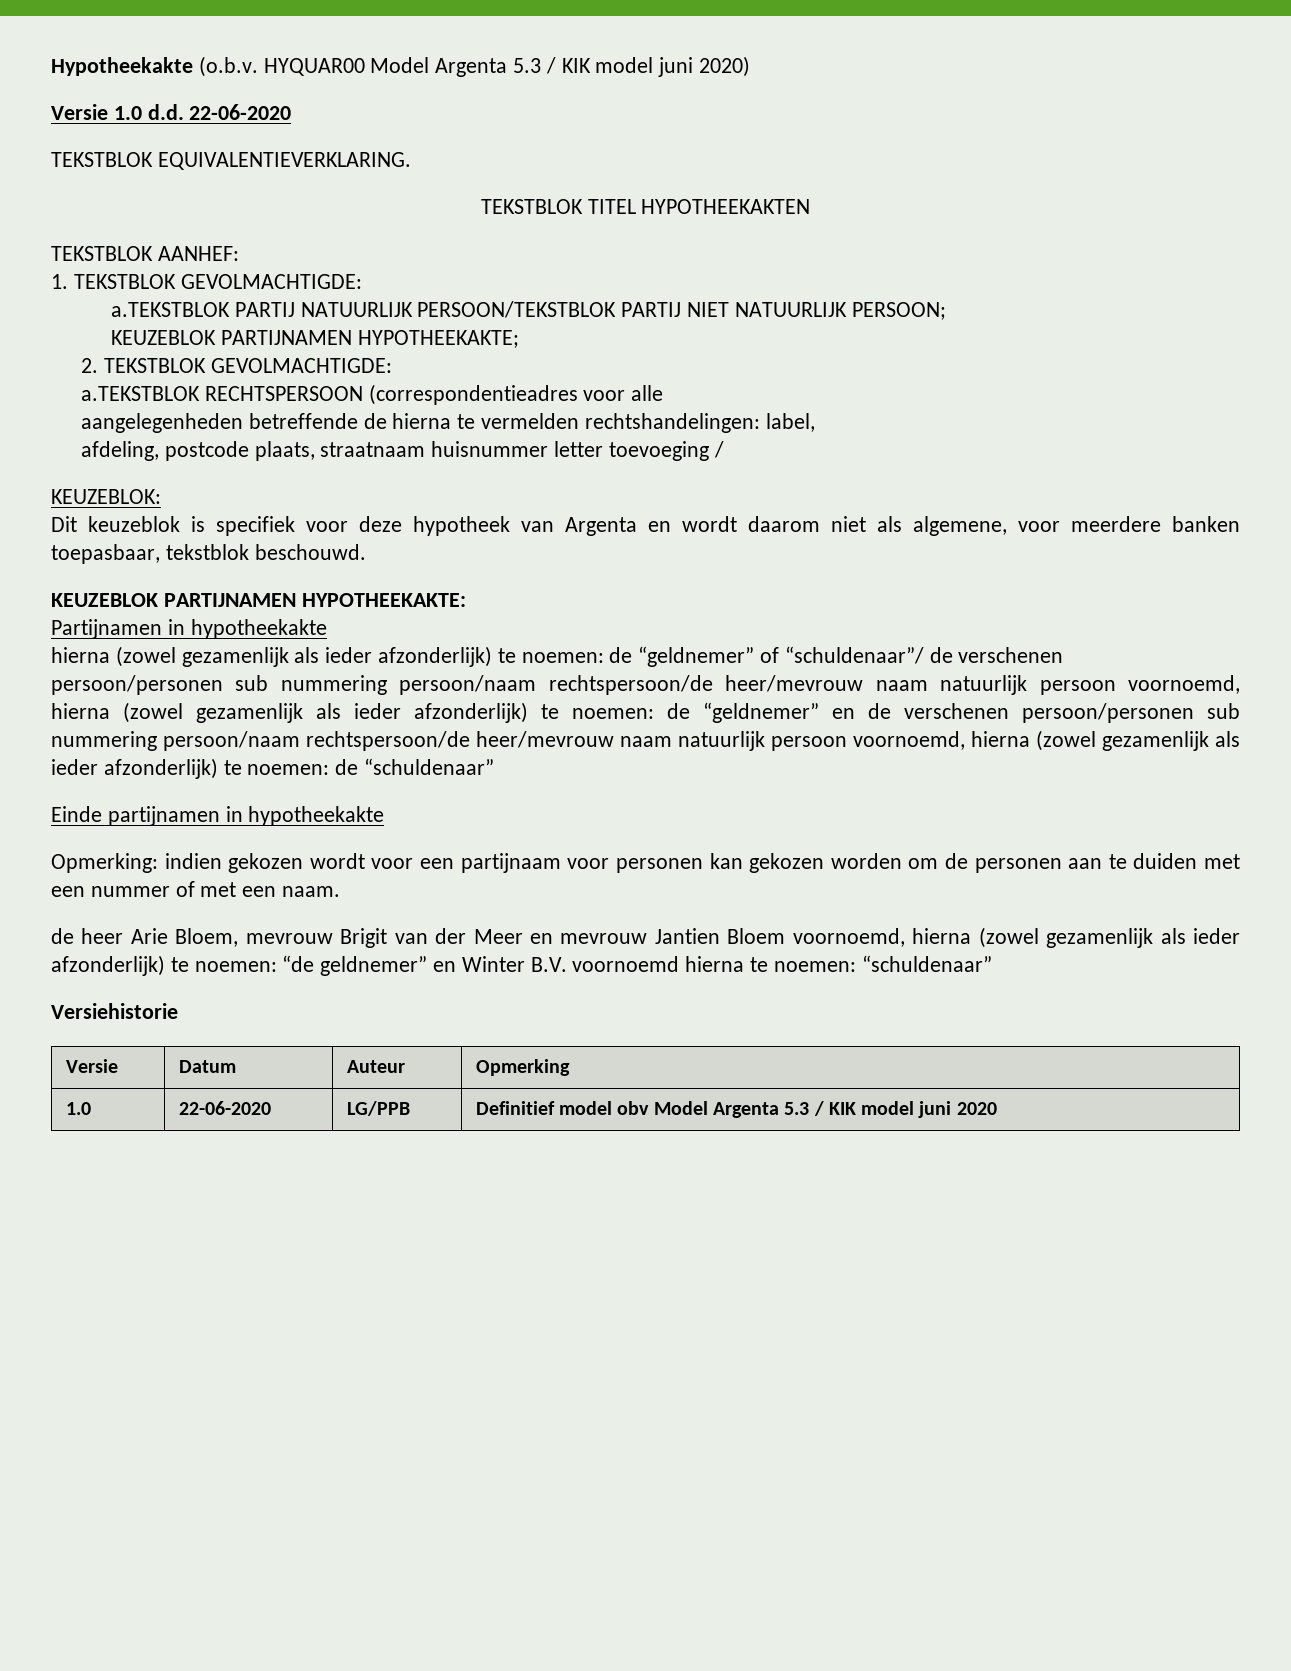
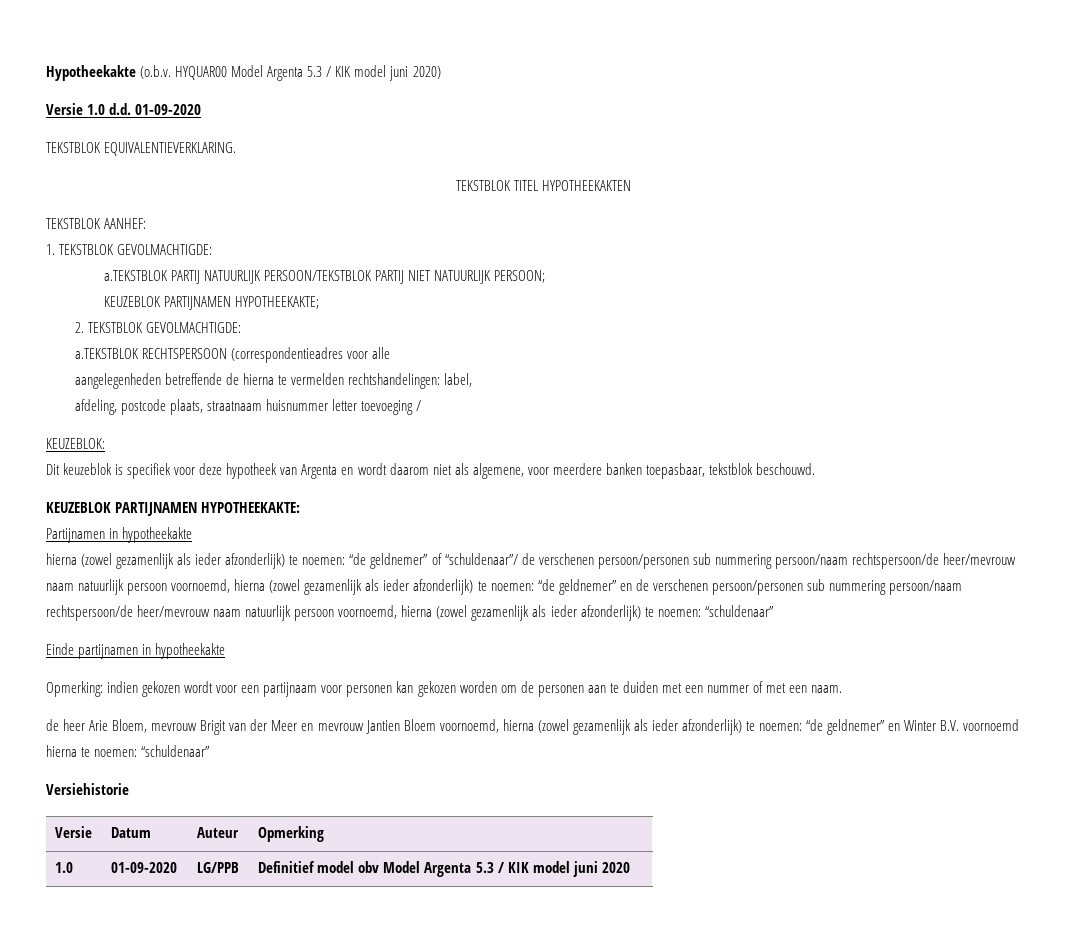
[189,104,292,120] 22-06-2020 -> [135,104,202,115] 01-09-2020
[609,646,755,667] de “geldnemer” -> [349,553,429,569] “de geldnemer”
[667,702,819,723] de “geldnemer” -> [537,579,617,595] “de geldnemer”
[335,759,359,775] de -> (701, 613) none
[178,1101,271,1115] 22-06-2020 -> [111,862,178,873] 01-09-2020

